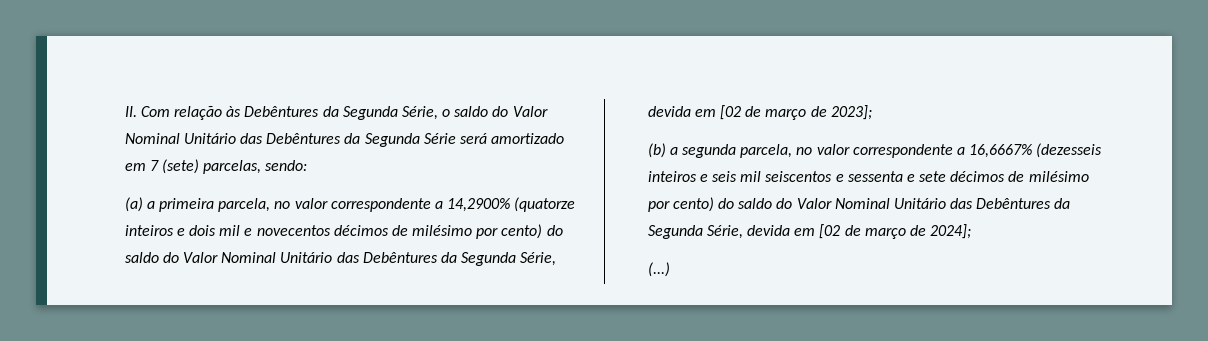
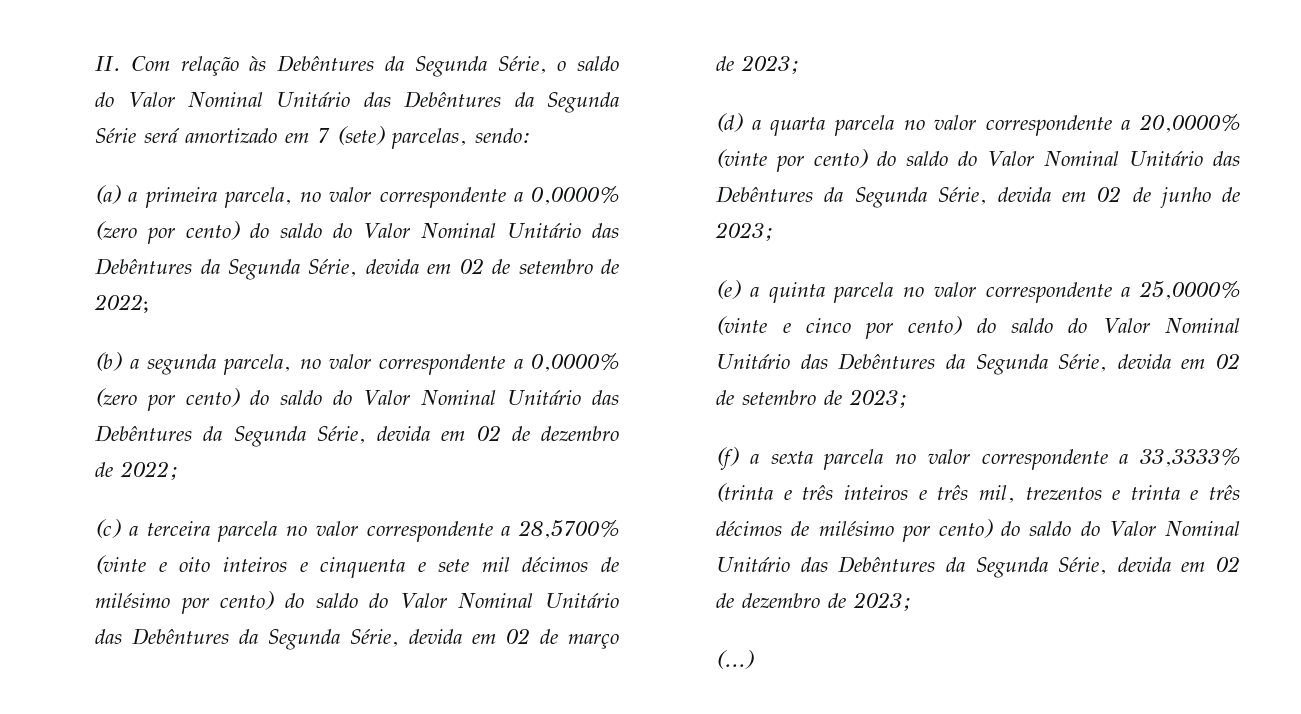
[447,197,576,212] [124,225,331,236] 14,2900% (quatorze inteiros e dois mil e novecentos -> [531,186,619,205] [95,221,619,244] [95,258,619,280] [94,294,149,313] [95,352,619,375] [95,388,619,411] [95,425,619,447] [95,461,180,480] [95,519,619,542] [95,555,510,578] 0,0000% (zero por cento) do saldo do Valor Nominal Unitário das Debêntures da Segunda Série, devida em 02 de setembro de 2022; // (b) a segunda parcela, no valor correspondente a 0,0000% (zero por cento) do saldo do Valor Nominal Unitário das Debêntures da Segunda Série, devida em 02 de dezembro de 2022; // (c) a terceira parcela no valor correspondente a 28,5700% (vinte e oito inteiros e cinquenta e sete mil
[719,105,872,120] [647,143,1103,158] [647,171,947,182] [02 de março de 2023]; // (b) a segunda parcela, no valor correspondente a 16,6667% (dezesseis inteiros e seis mil seiscentos e sessenta e sete -> [506,628,619,649] [716,55,801,74] [716,113,1240,136] [716,149,1240,172] [716,186,1240,208] [715,222,775,241] [716,280,1240,303] [716,316,1240,339] [716,353,1240,375] [716,389,909,408] [716,447,1240,470] [716,483,1240,503] 02 de março de 2023; // (d) a quarta parcela no valor correspondente a 20,0000% (vinte por cento) do saldo do Valor Nominal Unitário das Debêntures da Segunda Série, devida em 02 de junho de 2023; // (e) a quinta parcela no valor correspondente a 25,0000% (vinte e cinco por cento) do saldo do Valor Nominal Unitário das Debêntures da Segunda Série, devida em 02 de setembro de 2023; // (f) a sexta parcela no valor correspondente a 33,3333% (trinta e três inteiros e três mil, trezentos e trinta e três
[819,224,972,239] [02 de março de 2024]; -> [1216,556,1240,572] [716,592,913,611] 02 de dezembro de 2023;

